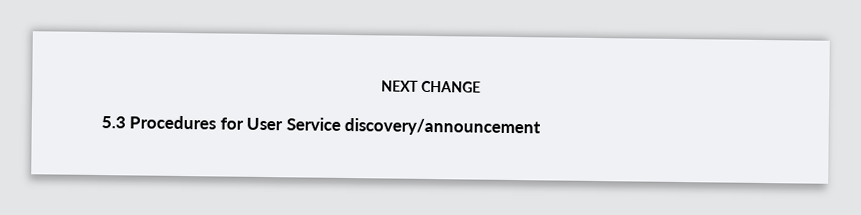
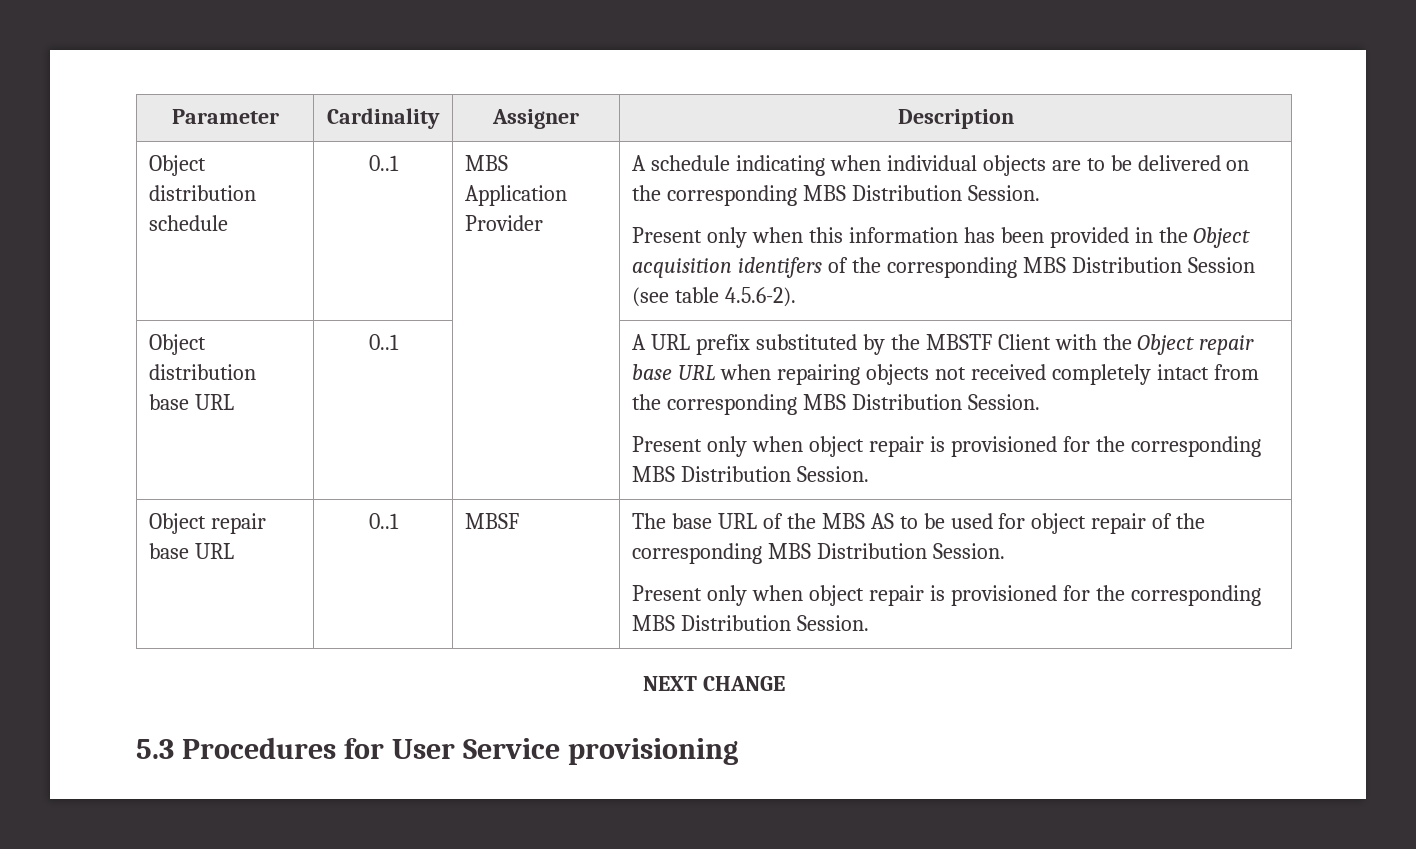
(381, 86) none -> [171,109,279,124] [327,108,440,129] [492,109,579,129] [897,109,1014,129] [149,155,207,176] [149,185,257,201] [149,215,229,231] [368,155,399,171] [465,155,509,171] [465,185,568,206] [465,215,544,231] [632,155,1250,176] [632,185,1040,206] [632,227,1251,248] [632,257,1255,278] [632,287,796,307] [149,334,207,355] [149,364,257,380] [149,394,235,410] [368,334,399,350] [632,334,1255,355] [632,364,1259,385] [632,394,1040,415] [632,436,1261,457] [632,466,869,482] [149,513,267,534] [149,543,235,559] [368,513,399,529] [465,513,520,529] [632,513,1206,534] [632,543,1005,564] [632,585,1261,606] [632,615,869,631] Parameter | Cardinality | Assigner | Description // Object distribution schedule | 0..1 | MBS Application Provider | A schedule indicating when individual objects are to be delivered on the corresponding MBS Distribution Session. // Present only when this information has been provided in the Object acquisition identifers of the corresponding MBS Distribution Session (see table 4.5.6-2). // Object distribution base URL | 0..1 | | A URL prefix substituted by the MBSTF Client with the Object repair base URL when repairing objects not received completely intact from the corresponding MBS Distribution Session. // Present only when object repair is provisioned for the corresponding MBS Distribution Session. // Object repair base URL | 0..1 | MBSF | The base URL of the MBS AS to be used for object repair of the corresponding MBS Distribution Session. // Present only when object repair is provisioned for the corresponding MBS Distribution Session. //
[344,117,542,137] discovery/announcement -> [567,738,738,765] provisioning

